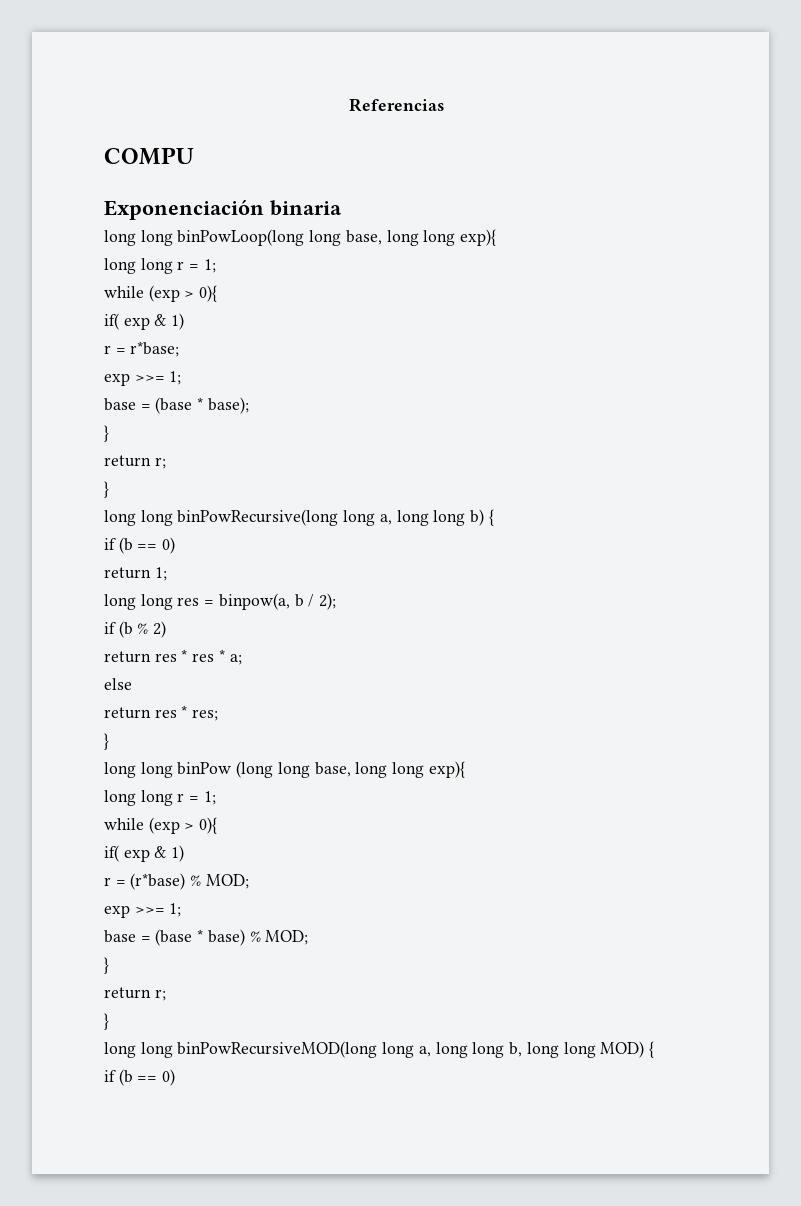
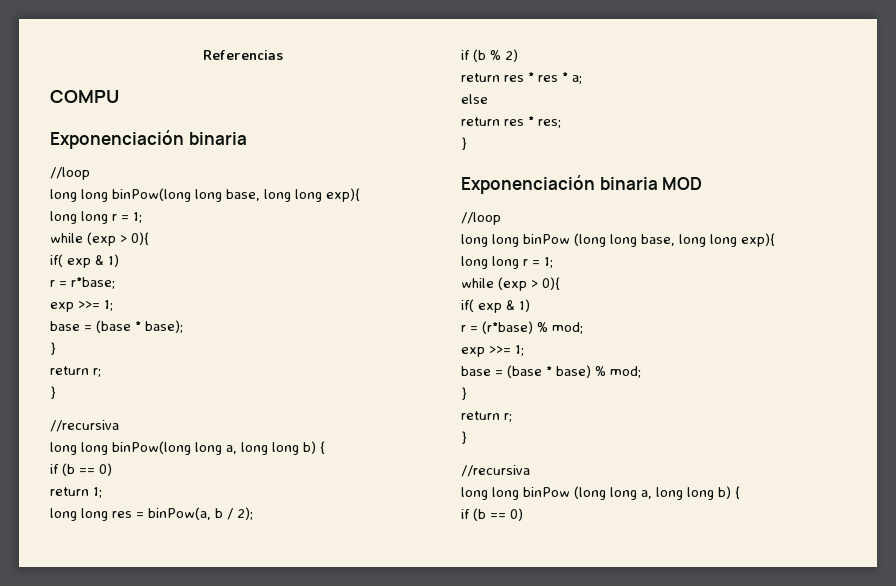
[104,229,305,246] // long long binPowLoop(long -> [50,167,90,180] [50,188,191,202] // //loop // long long binPow(long
[104,509,339,526] // long long binPowRecursive(long -> [50,420,119,432] [50,441,191,455] // //recursiva // long long binPow(long
[218,593,290,610] binpow(a, -> [148,507,211,520] binPow(a,
(109, 741) none -> [461,175,703,194] [461,212,501,225] // Exponenciación binaria MOD // //loop
[205,874,249,889] MOD; -> [552,322,583,334] mod;
[265,930,309,945] [104,957,109,974] [104,987,166,1001] [104,1013,109,1030] [104,1041,645,1058] MOD; // } // return r; // } // long long binPowRecursiveMOD(long long a, long long b, long long MOD) -> [610,366,641,378] [461,387,467,400] [461,411,512,422] [461,431,467,444] [461,465,530,477] [461,486,731,500] mod; // } // return r; // } // //recursiva // long long binPow (long long a, long long b)

